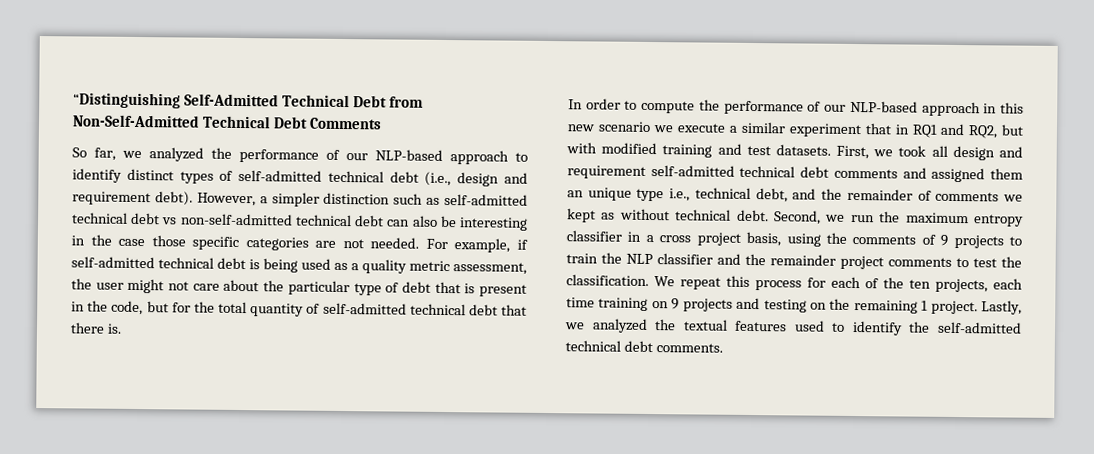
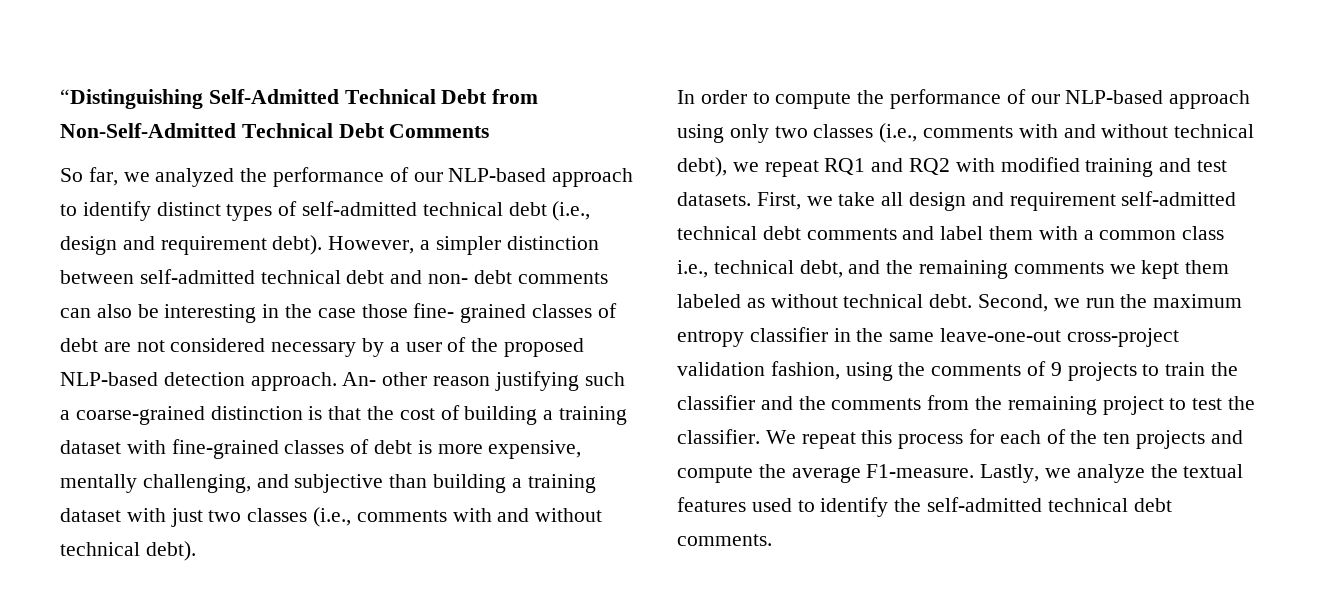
[393,193,528,206] [72,212,385,227] such as self-admitted technical debt vs non-self-admitted technical debt -> [60,269,608,284] between self-admitted technical debt and non- debt comments
[192,236,528,253] [71,256,527,275] [71,278,527,297] [71,300,527,317] [70,322,122,334] specific categories are not needed. For example, if self-admitted technical debt is being used as a quality metric assessment, the user might not care about the particular type of debt that is present in the code, but for the total quantity of self-admitted technical debt that there is. -> [413,303,617,323] [60,337,585,357] [60,371,625,391] [60,405,628,425] [60,439,582,459] [60,474,596,493] [60,507,603,527] [60,541,196,561] fine- grained classes of debt are not considered necessary by a user of the proposed NLP-based detection approach. An- other reason justifying such a coarse-grained distinction is that the cost of building a training dataset with fine-grained classes of debt is more expensive, mentally challenging, and subjective than building a training dataset with just two classes (i.e., comments with and without technical debt).
[983,102,1024,114] [567,121,1024,139] in this new scenario we execute a similar experiment that in RQ1 and RQ2, but -> [677,123,1255,143] [677,157,951,177] using only two classes (i.e., comments with and without technical debt), we repeat RQ1 and RQ2
[898,145,927,157] took -> [838,192,876,206] take
[931,167,1023,183] [567,187,665,202] assigned them an unique type -> [940,226,1225,240] label them with a common class
[846,188,932,201] remainder of -> [919,260,1009,279] remaining
(596, 215) none -> [1185,260,1230,274] [677,294,741,308] them labeled
[645,231,782,247] a cross project basis, -> [856,328,1179,347] [677,361,840,380] the same leave-one-out cross-project validation fashion,
[626,253,653,265] NLP -> (1239, 369) none
[770,254,952,270] remainder project comments -> [831,395,1164,415] comments from the remaining project
[566,274,649,286] classification. -> [677,429,760,444] classifier.
[935,278,1023,293] [566,297,978,315] projects, each time training on 9 projects and testing on the remaining 1 project. -> [1136,430,1243,449] [677,464,975,483] projects and compute the average F1-measure.
[591,318,648,333] analyzed -> [1076,464,1145,483] analyze

